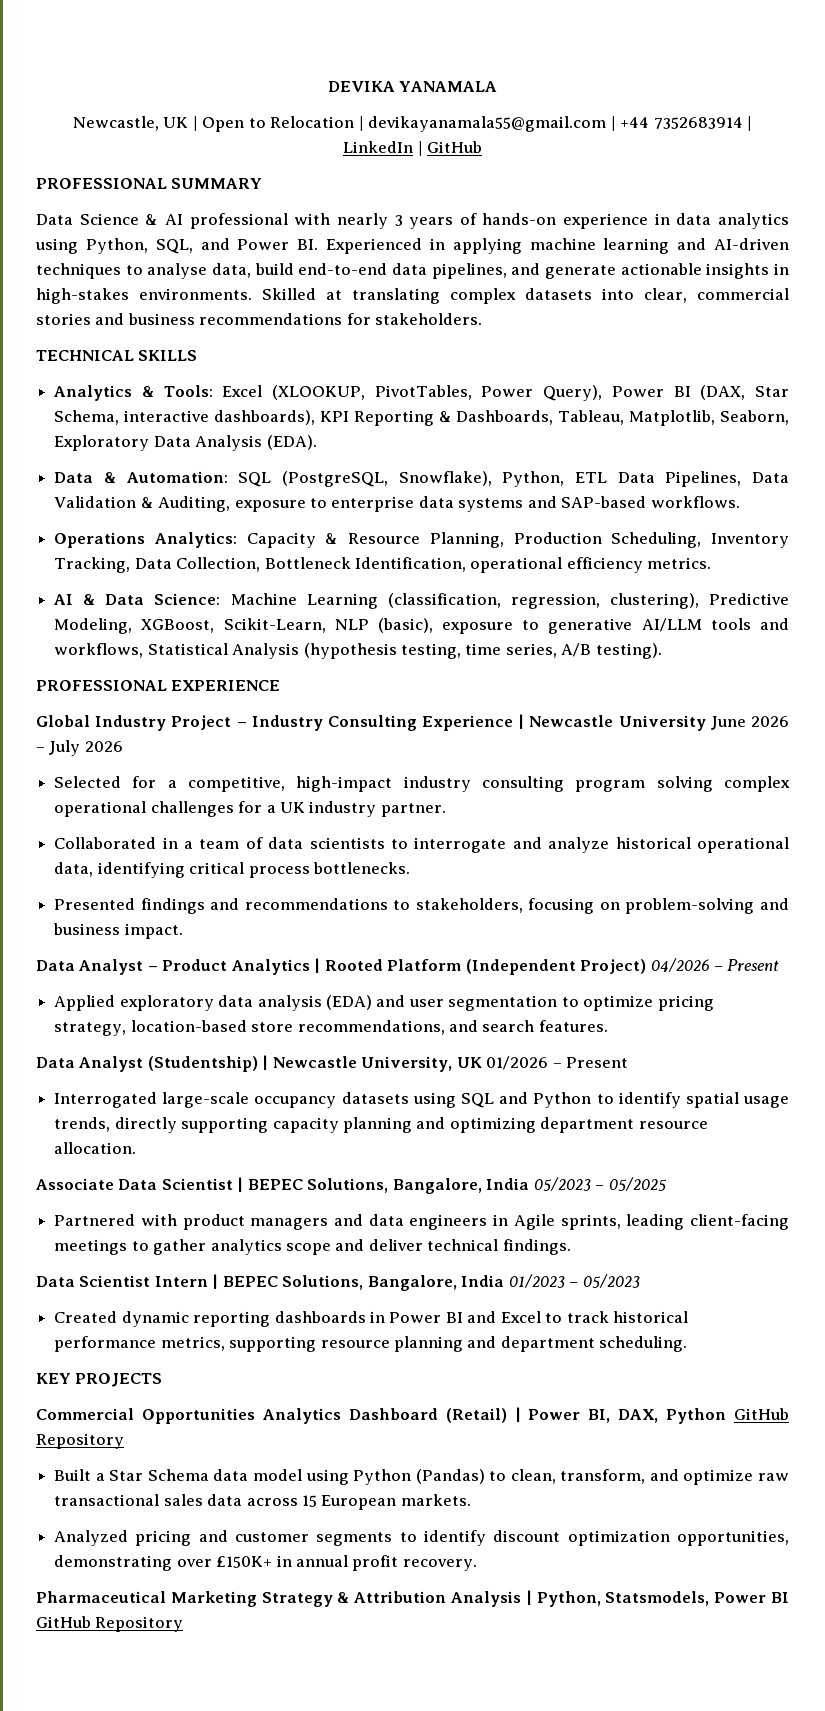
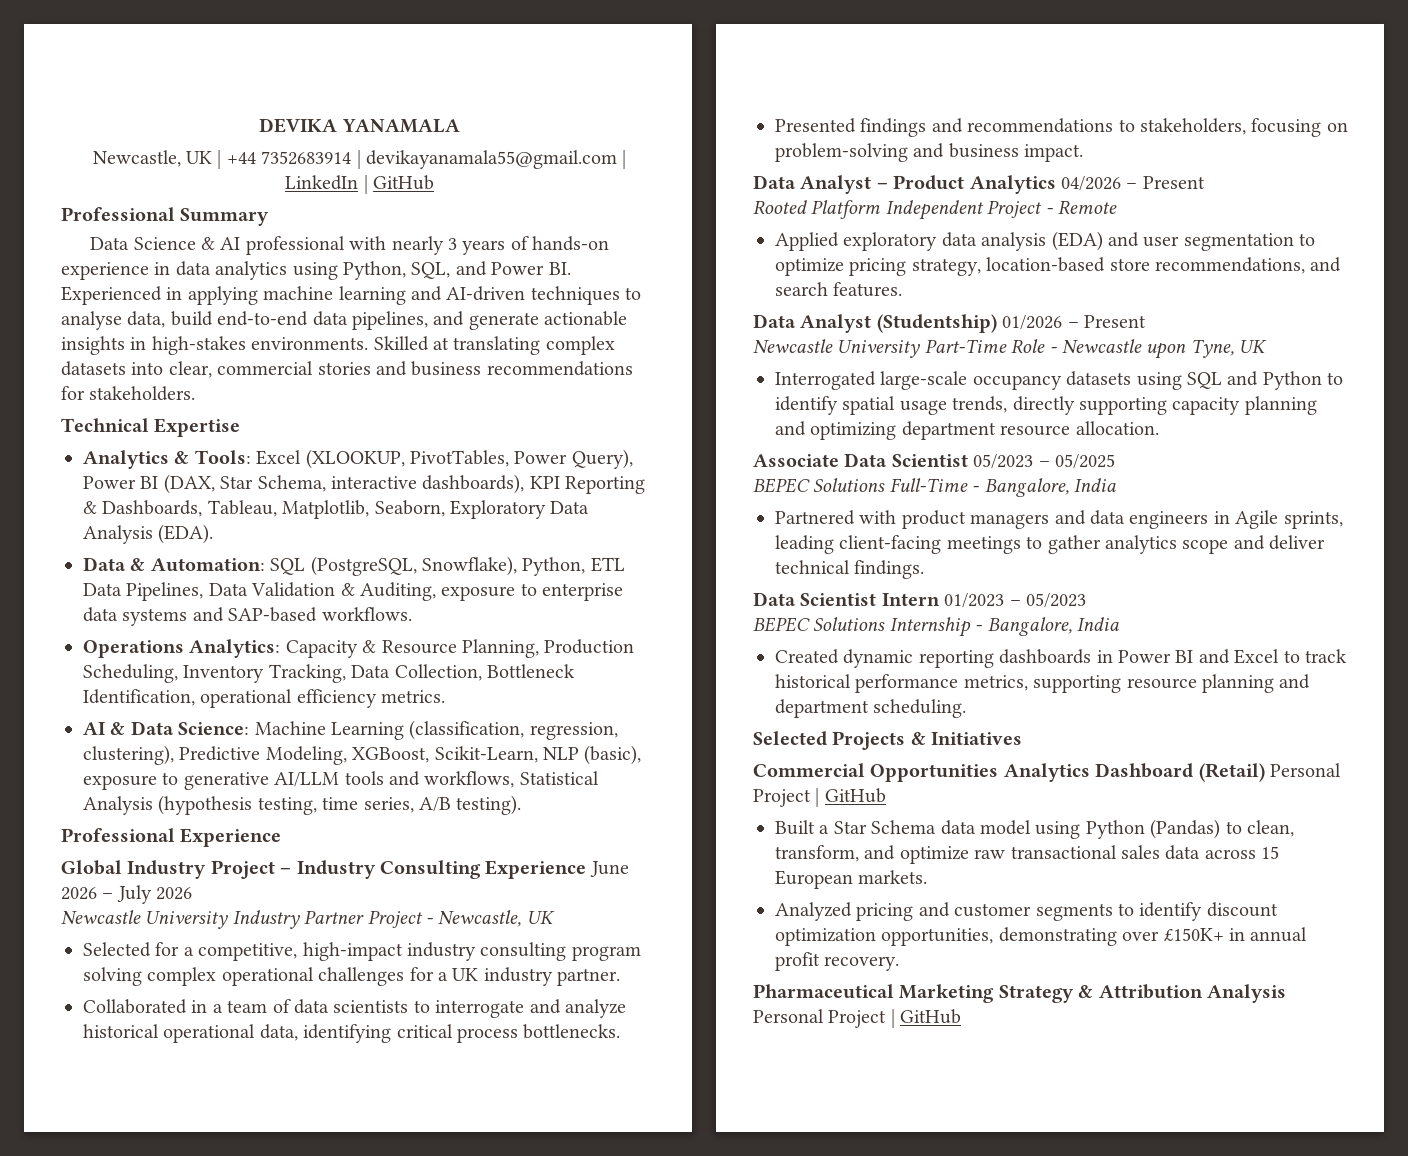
[202,116,743,132] Open to Relocation | devikayanamala55@gmail.com | +44 7352683914 -> [226,150,617,169] +44 7352683914 | devikayanamala55@gmail.com
[36,178,263,189] PROFESSIONAL SUMMARY -> [61,207,270,226] Professional Summary
[36,350,198,361] TECHNICAL SKILLS -> [61,418,241,437] Technical Expertise
[36,680,281,691] PROFESSIONAL EXPERIENCE -> [61,828,282,847] Professional Experience
[518,714,706,731] | Newcastle University -> (587, 869) none
(123, 746) none -> [61,910,555,929] // Newcastle University Industry Partner Project - Newcastle, UK
[314,958,780,975] | Rooted Platform (Independent Project) 04/2026 – Present -> [1061,176,1205,191] [753,200,1117,220] 04/2026 – Present // Rooted Platform Independent Project - Remote
[262,1055,482,1072] | Newcastle University, UK -> (997, 323) none
(629, 1062) none -> [753,339,1268,359] // Newcastle University Part-Time Role - Newcastle upon Tyne, UK
[237,1177,667,1194] | BEPEC Solutions, Bangalore, India 05/2023 – 05/2025 -> [973,454,1115,469] [753,478,1116,497] 05/2023 – 05/2025 // BEPEC Solutions Full-Time - Bangalore, India
[212,1274,640,1291] | BEPEC Solutions, Bangalore, India 01/2023 – 05/2023 -> [944,593,1086,608] [753,617,1119,637] 01/2023 – 05/2023 // BEPEC Solutions Internship - Bangalore, India
[36,1373,163,1387] KEY PROJECTS -> [753,731,1023,750] Selected Projects & Initiatives
[514,1407,789,1424] [36,1433,124,1449] | Power BI, DAX, Python GitHub Repository -> [1270,763,1341,777] [753,788,886,807] Personal Project | GitHub
[525,1590,789,1607] [36,1616,184,1632] | Python, Statsmodels, Power BI GitHub Repository -> [753,1009,962,1028] Personal Project | GitHub

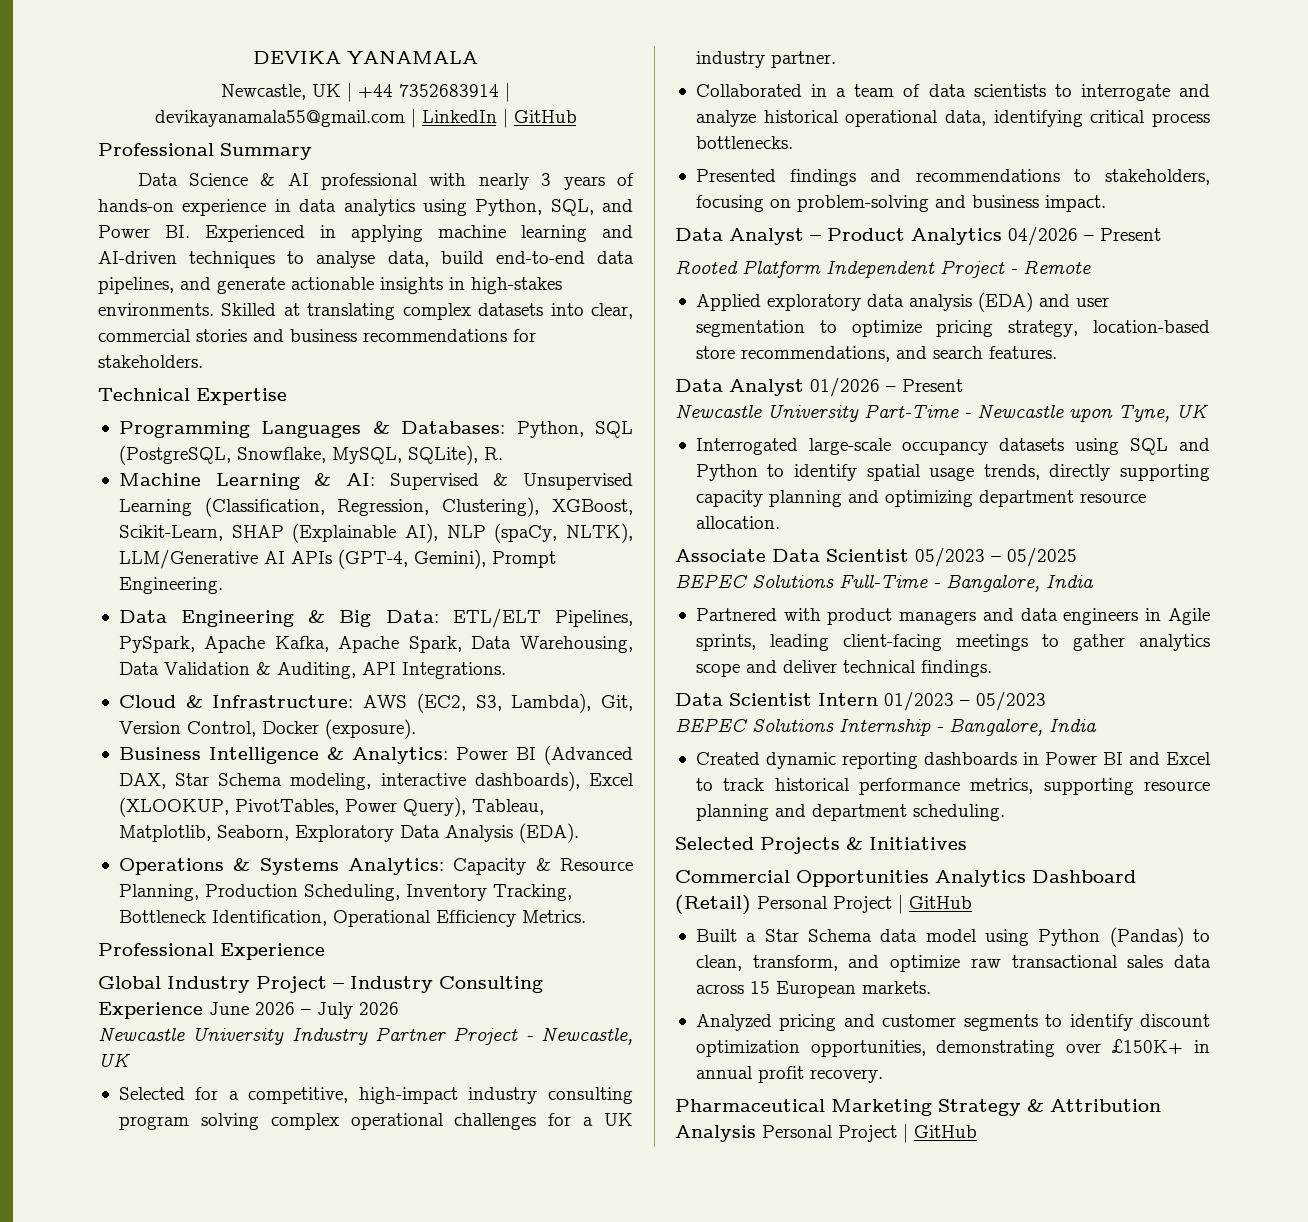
[83,450,251,469] Analytics & Tools: -> [118,421,634,438] [118,445,503,465] [118,473,633,490] [118,497,633,517] [118,523,633,543] [118,549,556,569] [118,577,223,594] [118,608,633,628] [118,636,633,653] [118,662,506,679] [118,693,634,713] [118,719,416,739] [118,745,633,765] [118,771,580,791] Programming Languages & Databases: Python, SQL (PostgreSQL, Snowflake, MySQL, SQLite), R. // Machine Learning & AI: Supervised & Unsupervised Learning (Classification, Regression, Clustering), XGBoost, Scikit-Learn, SHAP (Explainable AI), NLP (spaCy, NLTK), LLM/Generative AI APIs (GPT-4, Gemini), Prompt Engineering. // Data Engineering & Big Data: ETL/ELT Pipelines, PySpark, Apache Kafka, Apache Spark, Data Warehousing, Data Validation & Auditing, API Integrations. // Cloud & Infrastructure: AWS (EC2, S3, Lambda), Git, Version Control, Docker (exposure). // Business Intelligence & Analytics: Power BI (Advanced DAX, Star Schema modeling, interactive dashboards),
[83,474,646,494] [83,500,203,517] Power BI (DAX, Star Schema, interactive dashboards), KPI Reporting & Dashboards, -> (466, 807) none
[83,556,625,576] [83,582,624,601] [83,607,412,626] [83,640,184,658] Data & Automation: SQL (PostgreSQL, Snowflake), Python, ETL Data Pipelines, Data Validation & Auditing, exposure to enterprise data systems and SAP-based workflows. // Operations -> [118,858,339,875] Operations & Systems
[351,664,575,681] [83,689,446,708] [83,720,618,740] [83,745,642,765] [83,771,599,790] [83,795,522,815] Data Collection, Bottleneck Identification, operational efficiency metrics. // AI & Data Science: Machine Learning (classification, regression, clustering), Predictive Modeling, XGBoost, Scikit-Learn, NLP (basic), exposure to generative AI/LLM tools and workflows, Statistical Analysis (hypothesis testing, time series, A/B testing). -> [118,910,586,927] Bottleneck Identification, Operational Efficiency Metrics.
[876,314,997,333] (Studentship) -> (804, 387) none
[1011,339,1046,353] Role -> (959, 411) none

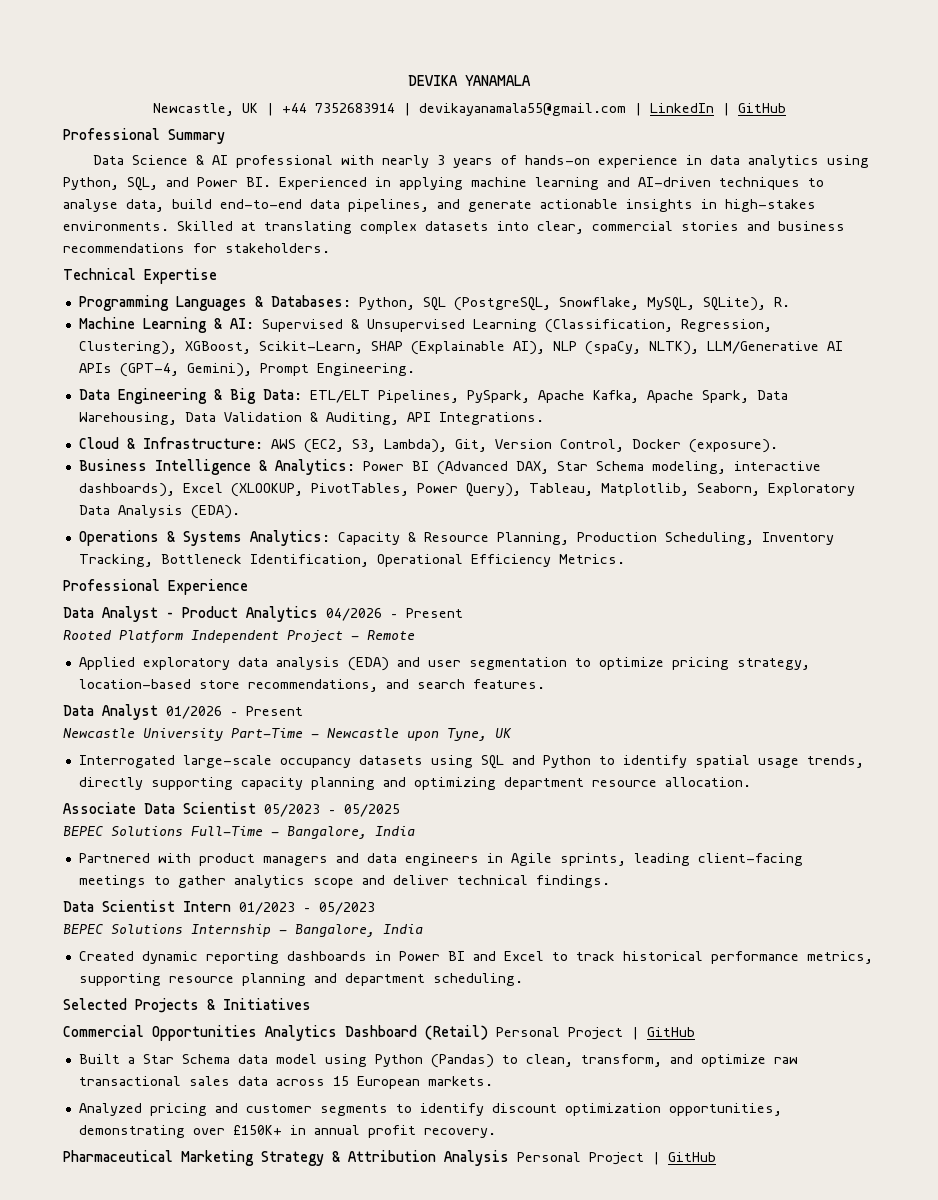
[98,976,543,993] [98,1002,399,1019] [98,1027,633,1045] [98,1053,131,1067] [118,1087,633,1104] [118,1113,633,1130] [695,51,836,68] [695,84,1210,101] [695,110,1210,127] [695,136,793,149] [695,169,1210,186] [695,195,1106,212] // Global Industry Project – Industry Consulting Experience June 2026 – July 2026 // Newcastle University Industry Partner Project - Newcastle, UK // Selected for a competitive, high-impact industry consulting program solving complex operational challenges for a UK industry partner. // Collaborated in a team of data scientists to interrogate and analyze historical operational data, identifying critical process bottlenecks. // Presented findings and recommendations to stakeholders, focusing on problem-solving and business impact. -> (248, 587) none

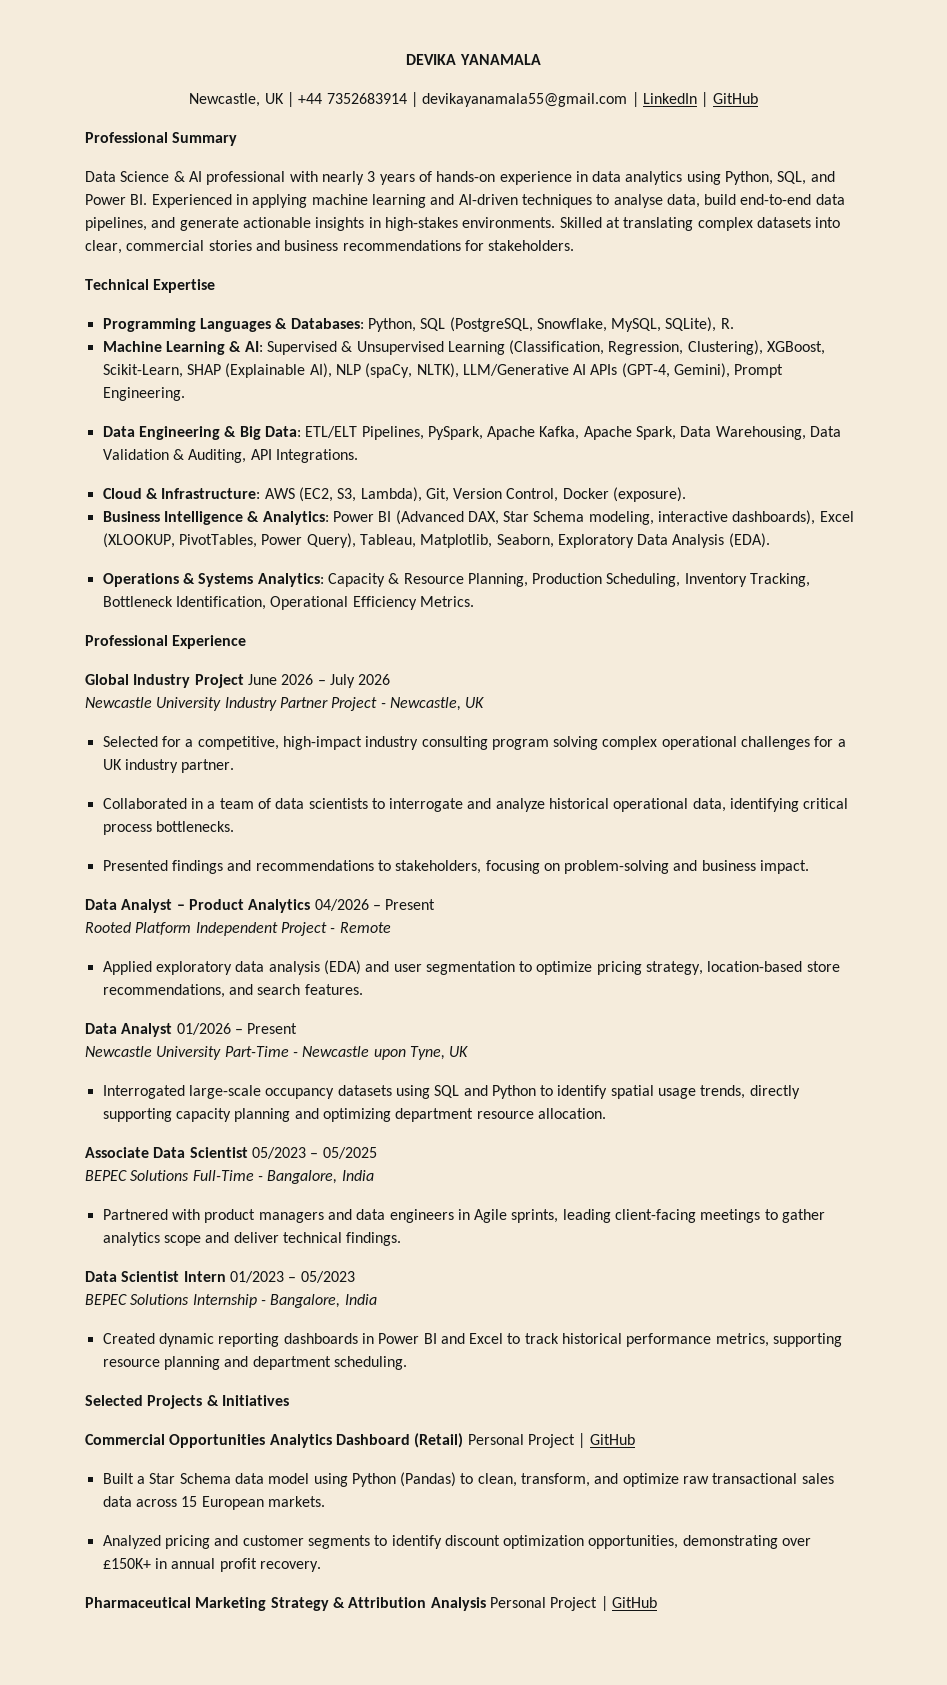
(248, 587) none -> [85,674,391,688] [85,697,485,711] [102,736,846,750] [102,759,235,773] [102,798,849,812] [102,821,234,835] [102,860,810,874] // Global Industry Project June 2026 – July 2026 // Newcastle University Industry Partner Project - Newcastle, UK // Selected for a competitive, high-impact industry consulting program solving complex operational challenges for a UK industry partner. // Collaborated in a team of data scientists to interrogate and analyze historical operational data, identifying critical process bottlenecks. // Presented findings and recommendations to stakeholders, focusing on problem-solving and business impact.

